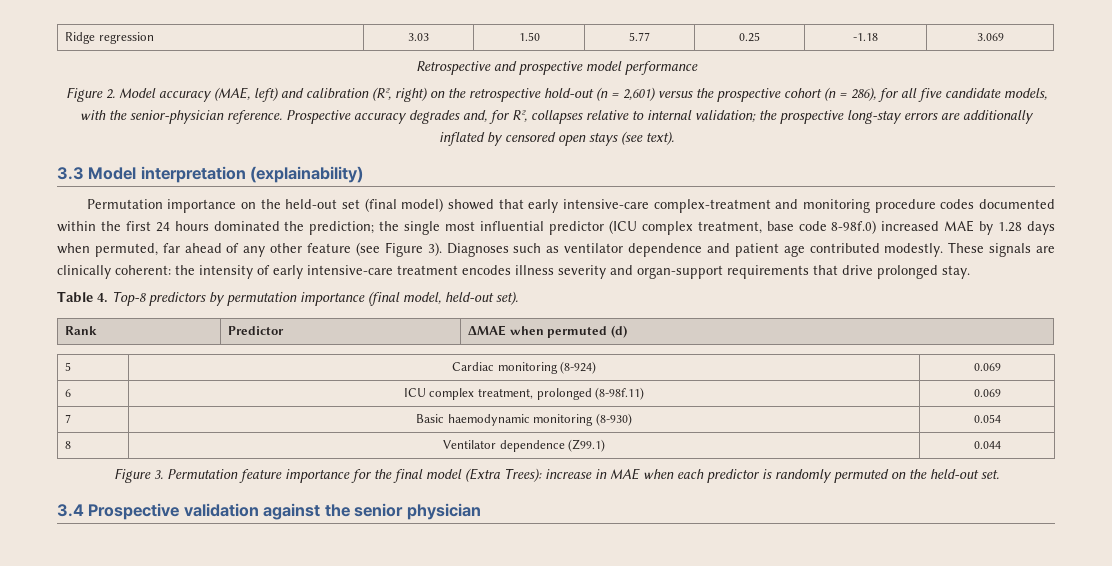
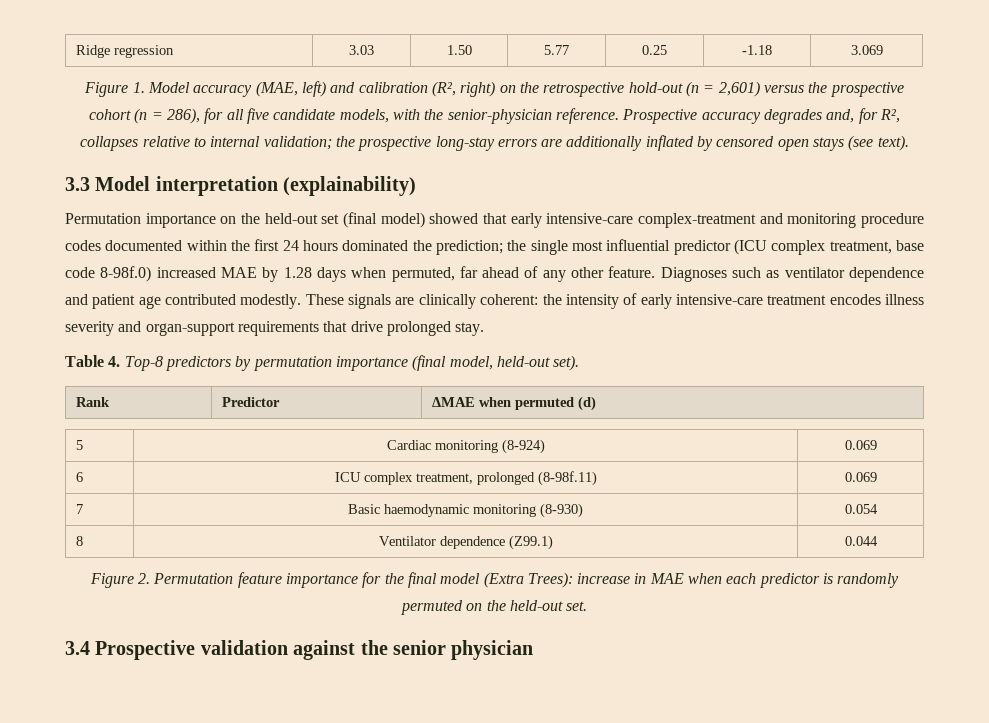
[415,61,698,75] [65,87,115,102] // Retrospective and prospective model performance // Figure 2. -> [84,82,145,97] // Figure 1.
[307,242,442,257] feature (see Figure 3). -> [608,266,656,278] feature.
[153,470,163,479] 3. -> [137,573,150,584] 2.

